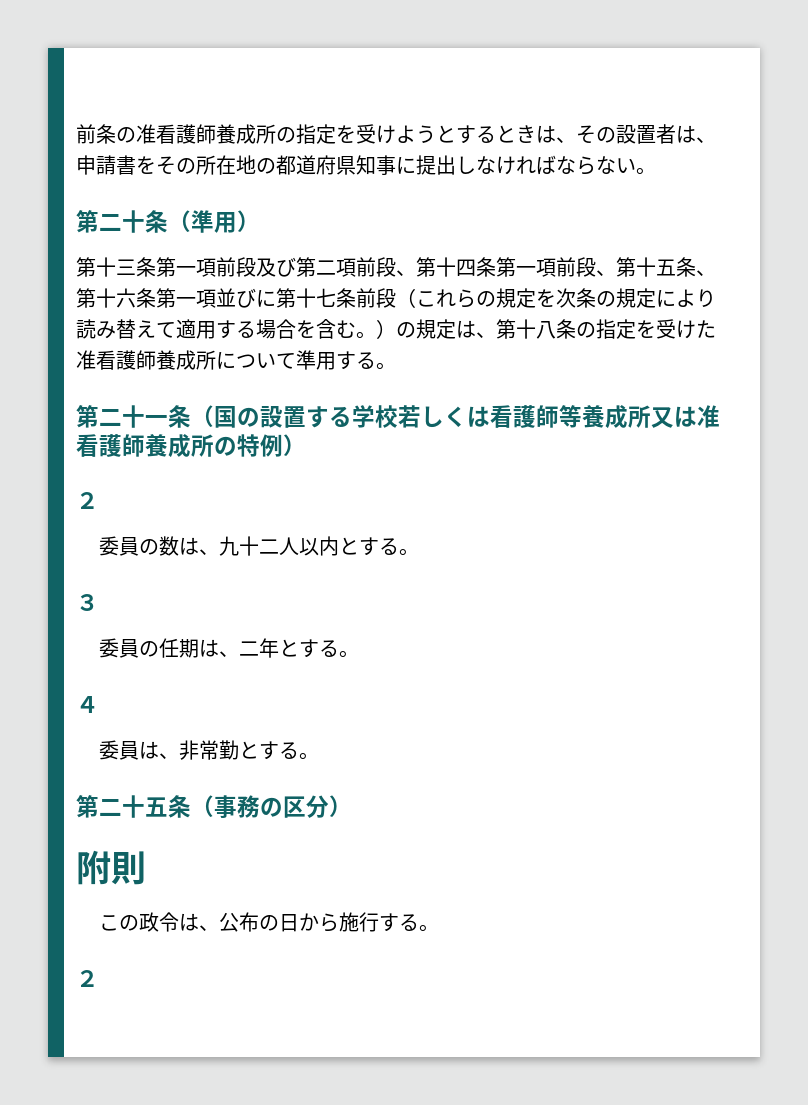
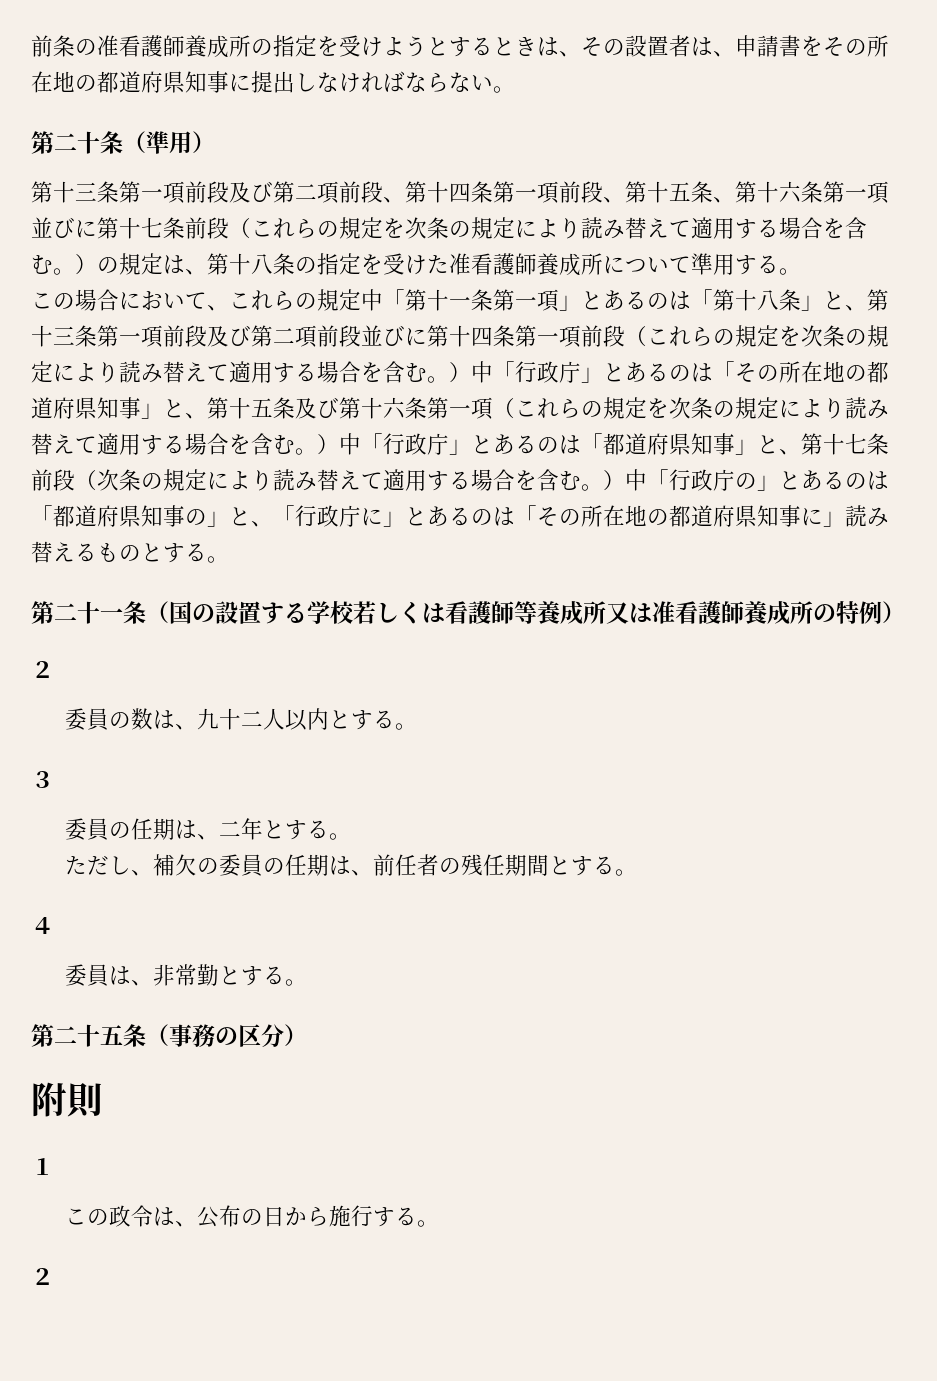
(396, 366) none -> [31,289,889,312] [31,325,889,348] [31,361,889,383] [31,397,889,420] [31,433,889,455] [31,469,889,491] [31,505,889,527] [31,541,229,563] // この場合において、これらの規定中「第十一条第一項」とあるのは「第十八条」と、第十三条第一項前段及び第二項前段並びに第十四条第一項前段（これらの規定を次条の規定により読み替えて適用する場合を含む。）中「行政庁」とあるのは「その所在地の都道府県知事」と、第十五条及び第十六条第一項（これらの規定を次条の規定により読み替えて適用する場合を含む。）中「行政庁」とあるのは「都道府県知事」と、第十七条前段（次条の規定により読み替えて適用する場合を含む。）中「行政庁の」とあるのは「都道府県知事の」と、「行政庁に」とあるのは「その所在地の都道府県知事に」読み替えるものとする。
(360, 654) none -> [64,854,637,877] // ただし、補欠の委員の任期は、前任者の残任期間とする。
(146, 868) none -> [31,1158,54,1175] // １

